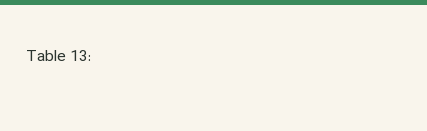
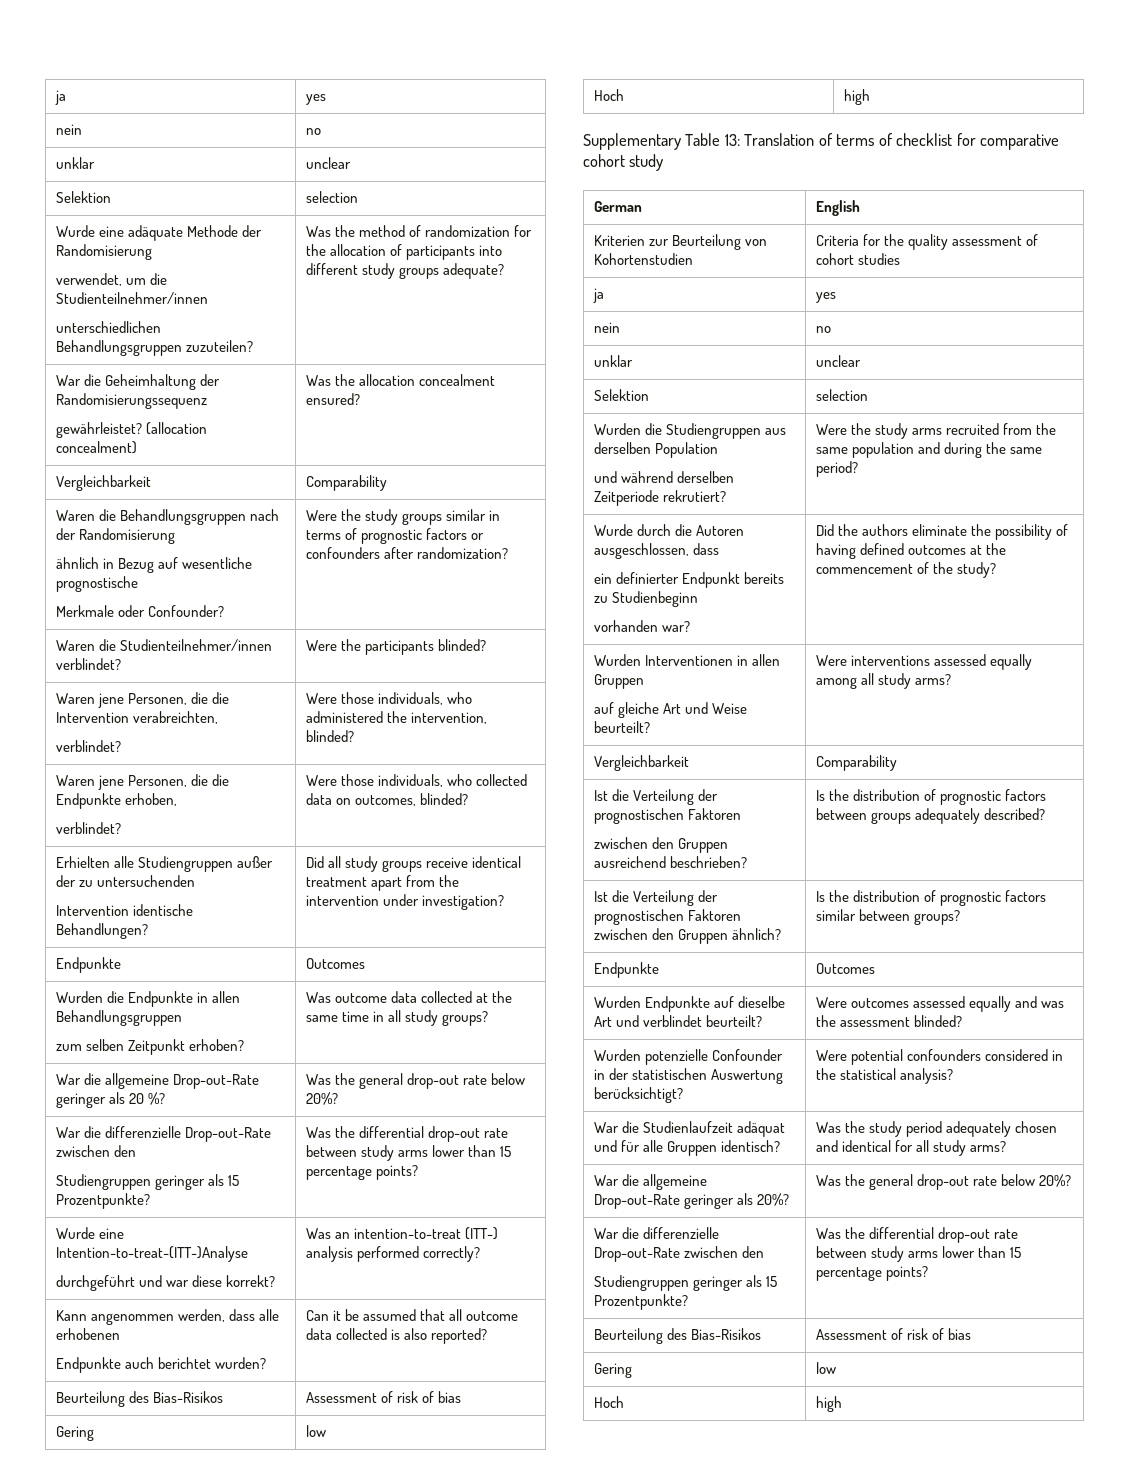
[26,50,92,61] Table 13: -> [54,90,66,105] [305,94,326,105] [55,124,82,135] [305,128,321,135] [55,157,95,169] [305,157,351,169] [55,191,111,203] [305,191,358,203] [55,225,263,241] [55,244,152,260] [55,273,168,286] [55,292,208,304] [55,321,161,333] [55,340,254,356] [305,225,533,237] [305,244,503,260] [305,263,505,279] [55,374,221,390] [55,393,207,409] [55,422,208,438] [55,441,137,454] [305,374,496,386] [305,393,360,405] [55,475,151,491] [305,475,387,491] [55,509,280,525] [55,528,176,544] [55,557,253,573] [55,576,138,592] [55,605,225,617] [305,509,501,525] [305,528,485,544] [305,547,509,559] [55,639,273,651] [55,658,121,670] [305,639,487,655] [55,692,230,708] [55,711,219,724] [55,740,121,752] [305,692,473,705] [305,711,488,724] [305,730,354,742] [55,774,230,790] [55,793,178,809] [55,822,121,834] [305,774,528,787] [305,793,469,806] [55,856,274,872] [55,875,196,887] [55,904,194,916] [55,923,148,939] [305,856,522,872] [305,875,460,891] [305,894,505,910] [55,957,121,973] [305,958,365,969] [55,991,241,1007] [55,1010,182,1026] [55,1039,245,1055] [305,991,513,1003] [305,1010,489,1026] [55,1073,260,1089] [55,1092,166,1108] [305,1073,526,1089] [305,1092,338,1105] [55,1126,272,1142] [55,1145,137,1157] [55,1174,240,1190] [55,1193,150,1209] [305,1126,509,1142] [305,1145,512,1161] [305,1165,419,1180] [55,1227,125,1239] [55,1246,248,1262] [55,1275,276,1291] [305,1227,499,1240] [305,1246,481,1262] [55,1309,280,1325] [55,1328,120,1340] [55,1357,267,1373] [305,1309,519,1321] [305,1328,488,1344] [55,1391,224,1407] [305,1391,462,1403] [55,1426,94,1441] [305,1425,326,1437] [593,89,624,101] [843,89,870,105] [583,133,1060,150] [583,154,664,171] [593,201,642,212] [815,200,860,216] [593,234,768,250] [593,253,693,265] [815,234,1039,250] [815,253,901,265] [592,288,604,303] [815,292,836,303] [593,322,620,333] [815,326,831,333] [593,355,633,367] [815,355,861,367] [593,389,649,401] [815,389,868,401] [593,423,787,439] [593,442,719,458] [593,471,735,483] [593,490,727,506] [815,423,1057,439] [815,442,1043,458] [815,461,858,477] [593,524,745,536] [593,543,720,559] [593,572,785,588] [593,591,699,607] [593,620,691,632] [815,524,1069,540] [815,543,1007,559] [815,562,997,578] [593,654,781,666] [593,674,644,689] [593,702,748,718] [593,721,650,733] [815,654,1033,670] [815,673,952,689] [593,755,689,771] [815,755,897,771] [593,789,719,805] [593,808,742,824] [593,837,729,853] [593,856,748,868] [815,789,1047,805] [815,808,1046,824] [593,890,719,906] [593,909,742,925] [593,928,782,944] [815,890,1047,906] [815,909,961,925] [593,962,659,978] [815,963,875,974] [593,996,786,1012] [593,1015,763,1027] [815,996,1065,1012] [815,1015,963,1027] [593,1049,784,1065] [593,1068,784,1084] [593,1087,683,1103] [815,1049,1064,1065] [815,1068,954,1084] [593,1121,786,1137] [593,1140,781,1156] [815,1121,1058,1137] [815,1140,1007,1156] [593,1174,708,1190] [593,1193,790,1209] [815,1174,1072,1190] [593,1227,720,1239] [593,1246,765,1262] [593,1275,778,1291] [593,1294,688,1310] [815,1227,1019,1243] [815,1246,1022,1262] [815,1266,929,1281] [593,1328,762,1344] [815,1328,972,1340] [593,1363,632,1378] [815,1362,836,1374] [593,1396,624,1408] [815,1396,842,1412] ja | yes // nein | no // unklar | unclear // Selektion | selection // Wurde eine adäquate Methode der Randomisierung // verwendet, um die Studienteilnehmer/innen // unterschiedlichen Behandlungsgruppen zuzuteilen? | Was the method of randomization for the allocation of participants into different study groups adequate? // War die Geheimhaltung der Randomisierungssequenz // gewährleistet? (allocation concealment) | Was the allocation concealment ensured? // Vergleichbarkeit | Comparability // Waren die Behandlungsgruppen nach der Randomisierung // ähnlich in Bezug auf wesentliche prognostische // Merkmale oder Confounder? | Were the study groups similar in terms of prognostic factors or confounders after randomization? // Waren die Studienteilnehmer/innen verblindet? | Were the participants blinded? // Waren jene Personen, die die Intervention verabreichten, // verblindet? | Were those individuals, who administered the intervention, blinded? // Waren jene Personen, die die Endpunkte erhoben, // verblindet? | Were those individuals, who collected data on outcomes, blinded? // Erhielten alle Studiengruppen außer der zu untersuchenden // Intervention identische Behandlungen? | Did all study groups receive identical treatment apart from the intervention under investigation? // Endpunkte | Outcomes // Wurden die Endpunkte in allen Behandlungsgruppen // zum selben Zeitpunkt erhoben? | Was outcome data collected at the same time in all study groups? // War die allgemeine Drop-out-Rate geringer als 20 %? | Was the general drop-out rate below 20%? // War die differenzielle Drop-out-Rate zwischen den // Studiengruppen geringer als 15 Prozentpunkte? | Was the differential drop-out rate between study arms lower than 15 percentage points? // Wurde eine Intention-to-treat-(ITT-)Analyse // durchgeführt und war diese korrekt? | Was an intention-to-treat (ITT-) analysis performed correctly? // Kann angenommen werden, dass alle erhobenen // Endpunkte auch berichtet wurden? | Can it be assumed that all outcome data collected is also reported? // Beurteilung des Bias-Risikos | Assessment of risk of bias // Gering | low // Hoch | high // Supplementary Table 13: Translation of terms of checklist for comparative cohort study // German | English // Kriterien zur Beurteilung von Kohortenstudien | Criteria for the quality assessment of cohort studies // ja | yes // nein | no // unklar | unclear // Selektion | selection // Wurden die Studiengruppen aus derselben Population // und während derselben Zeitperiode rekrutiert? | Were the study arms recruited from the same population and during the same period? // Wurde durch die Autoren ausgeschlossen, dass // ein definierter Endpunkt bereits zu Studienbeginn // vorhanden war? | Did the authors eliminate the possibility of having defined outcomes at the commencement of the study? // Wurden Interventionen in allen Gruppen // auf gleiche Art und Weise beurteilt? | Were interventions assessed equally among all study arms? // Vergleichbarkeit | Comparability // Ist die Verteilung der prognostischen Faktoren // zwischen den Gruppen ausreichend beschrieben? | Is the distribution of prognostic factors between groups adequately described? // Ist die Verteilung der prognostischen Faktoren zwischen den Gruppen ähnlich? | Is the distribution of prognostic factors similar between groups? // Endpunkte | Outcomes // Wurden Endpunkte auf dieselbe Art und verblindet beurteilt? | Were outcomes assessed equally and was the assessment blinded? // Wurden potenzielle Confounder in der statistischen Auswertung berücksichtigt? | Were potential confounders considered in the statistical analysis? // War die Studienlaufzeit adäquat und für alle Gruppen identisch? | Was the study period adequately chosen and identical for all study arms? // War die allgemeine Drop-out-Rate geringer als 20%? | Was the general drop-out rate below 20%? // War die differenzielle Drop-out-Rate zwischen den // Studiengruppen geringer als 15 Prozentpunkte? | Was the differential drop-out rate between study arms lower than 15 percentage points? // Beurteilung des Bias-Risikos | Assessment of risk of bias // Gering | low // Hoch | high

